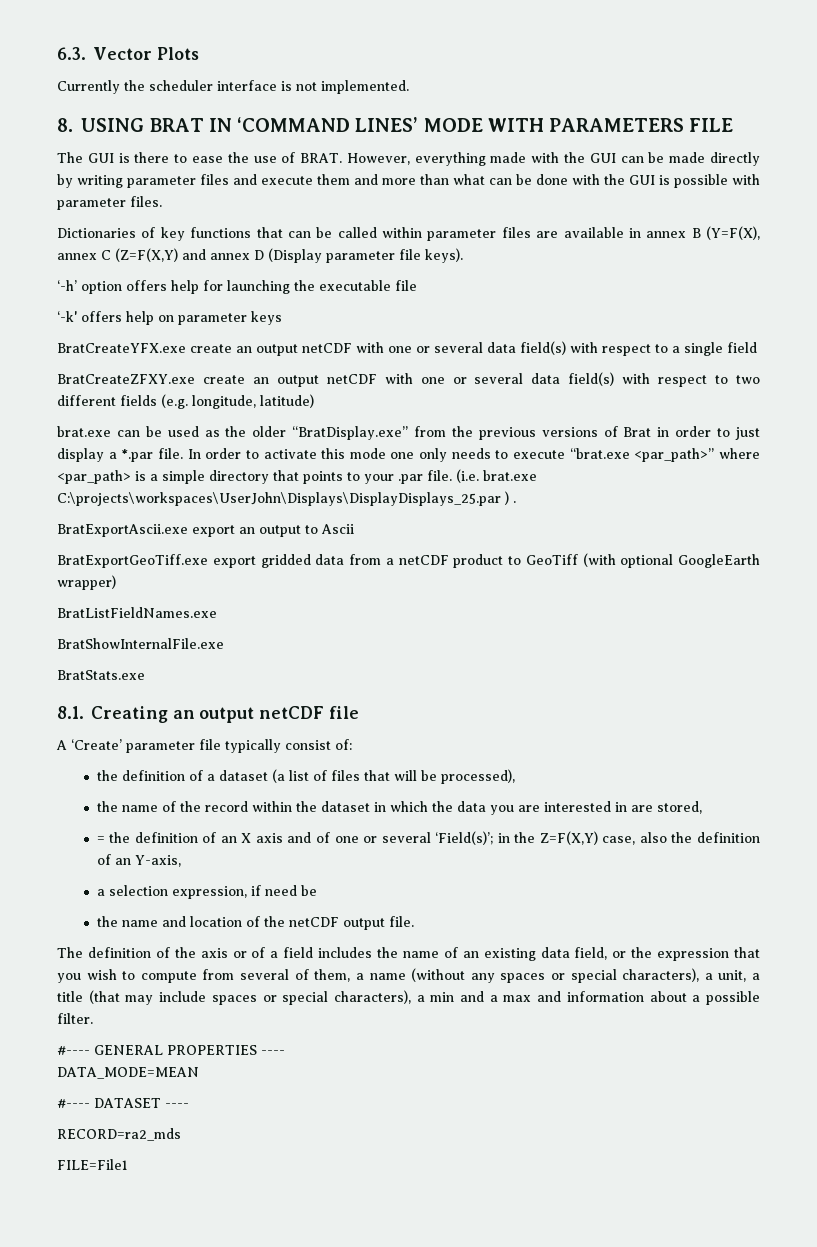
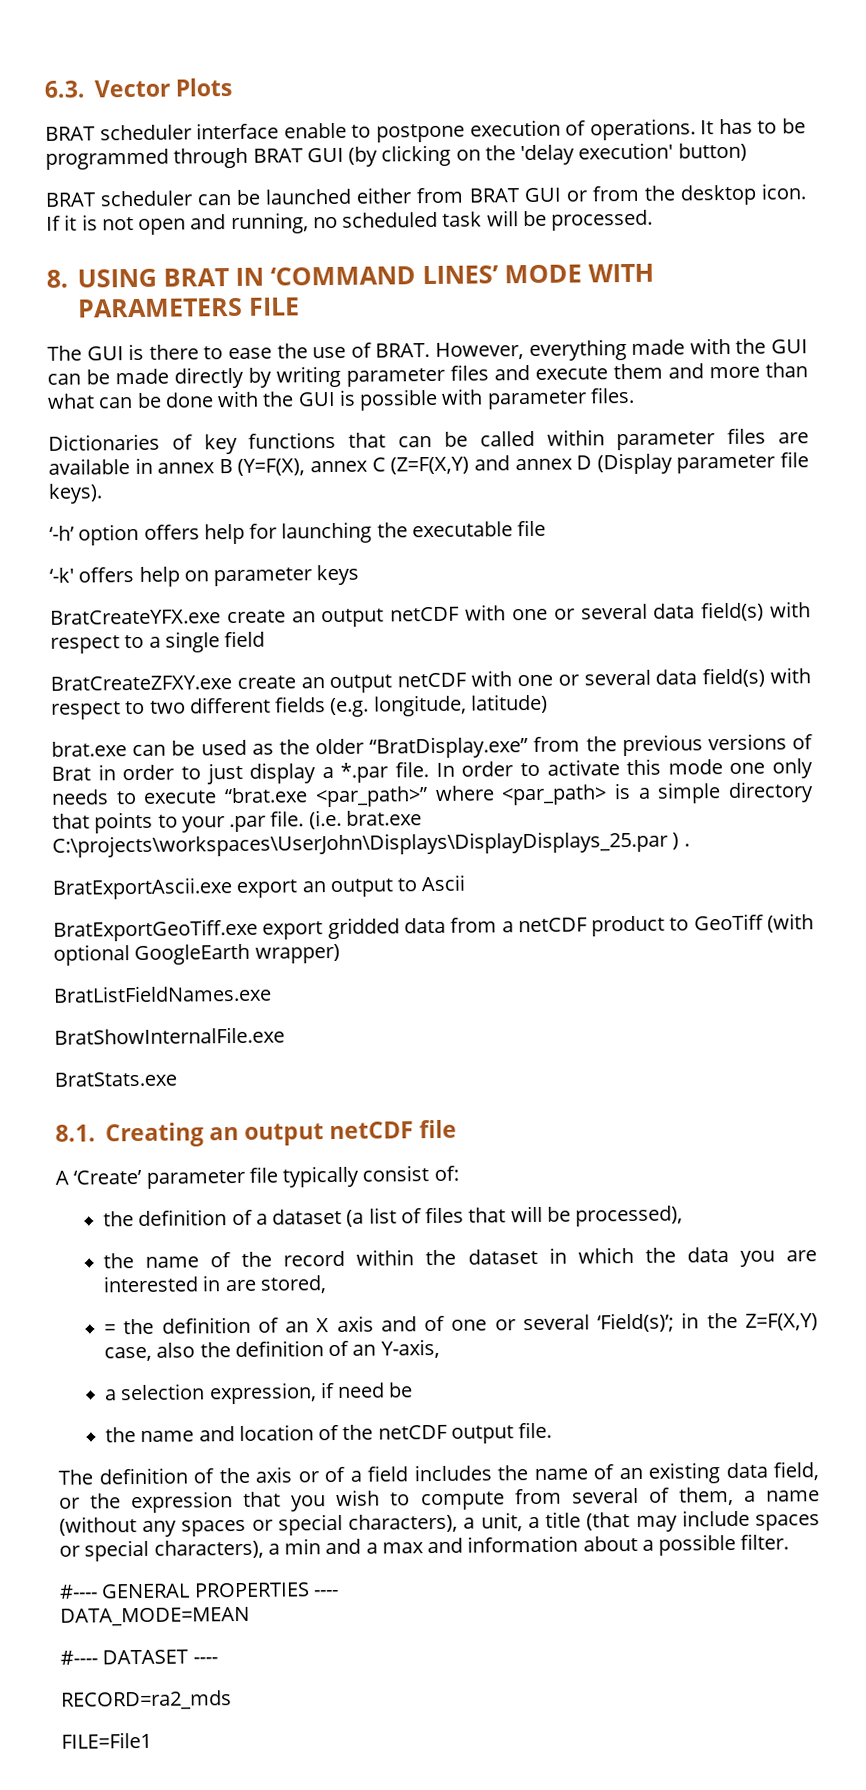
[57,80,409,94] Currently the scheduler interface is not implemented. -> [45,118,806,143] [45,142,747,170] [45,183,806,207] [46,209,654,235] BRAT scheduler interface enable to postpone execution of operations. It has to be programmed through BRAT GUI (by clicking on the 'delay execution' button) // BRAT scheduler can be launched either from BRAT GUI or from the desktop icon. If it is not open and running, no scheduled task will be processed.

